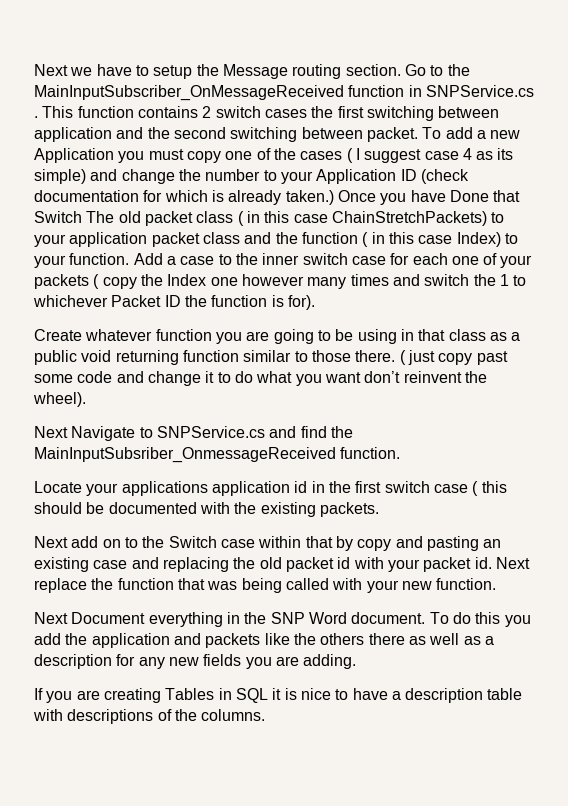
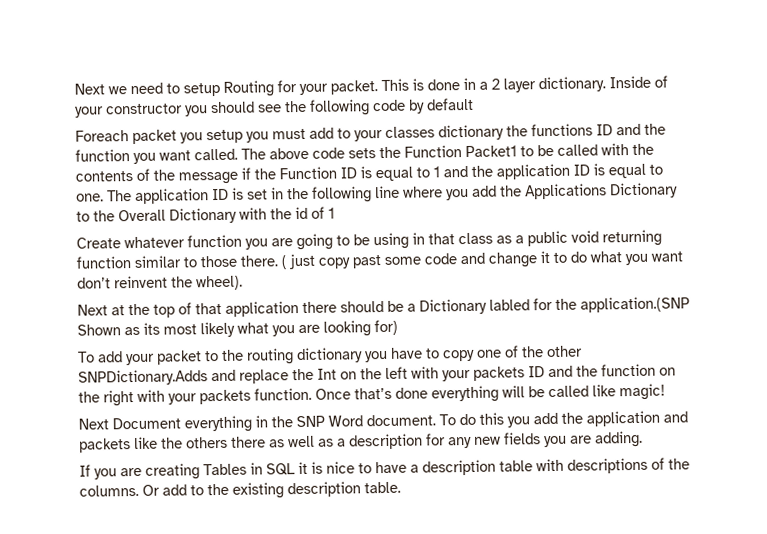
[96,64,132,76] have -> [130,82,163,95] need
[196,64,470,79] [34,85,534,101] [34,106,500,121] [34,127,521,142] [34,148,514,163] [34,169,469,184] [34,190,521,205] [34,211,505,226] [34,232,518,247] [34,253,533,268] [34,274,527,289] [33,295,315,310] the Message routing section. Go to the MainInputSubscriber_OnMessageReceived function in SNPService.cs . This function contains 2 switch cases the first switching between application and the second switching between packet. To add a new Application you must copy one of the cases ( I suggest case 4 as its simple) and change the number to your Application ID (check documentation for which is already taken.) Once you have Done that Switch The old packet class ( in this case ChainStretchPackets) to your application packet class and the function ( in this case Index) to your function. Add a case to the inner switch case for each one of your packets ( copy the Index one however many times and switch the 1 to whichever Packet ID the function is for). -> [223,75,668,97] [75,97,474,118] [75,123,666,145] [75,143,654,165] [75,163,663,185] [76,182,678,204] [76,206,335,224] Routing for your packet. This is done in a 2 layer dictionary. Inside of your constructor you should see the following code by default // Foreach packet you setup you must add to your classes dictionary the functions ID and the function you want called. The above code sets the Function Packet1 to be called with the contents of the message if the Function ID is equal to 1 and the application ID is equal to one. The application ID is set in the following line where you add the Applications Dictionary to the Overall Dictionary with the id of 1
[71,426,353,441] [34,447,401,463] [34,481,507,496] [34,502,379,517] [34,536,502,551] [34,557,530,572] [34,578,497,593] Navigate to SNPService.cs and find the MainInputSubsriber_OnmessageReceived function. // Locate your applications application id in the first switch case ( this should be documented with the existing packets. // Next add on to the Switch case within that by copy and pasting an existing case and replacing the old packet id with your packet id. Next replace the function that was being called with your new function. -> [111,296,690,318] [77,319,398,338] [77,345,583,366] [78,363,676,386] [78,383,665,407] at the top of that application there should be a Dictionary labled for the application.(SNP Shown as its most likely what you are looking for) // To add your packet to the routing dictionary you have to copy one of the other SNPDictionary.Adds and replace the Int on the left with your packets ID and the function on the right with your packets function. Once that’s done everything will be called like magic!
(266, 715) none -> [142,481,401,499] Or add to the existing description table.

